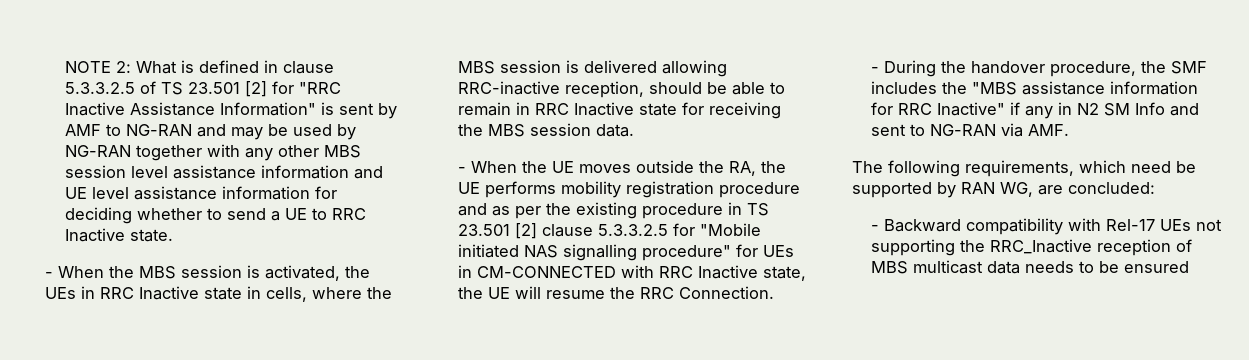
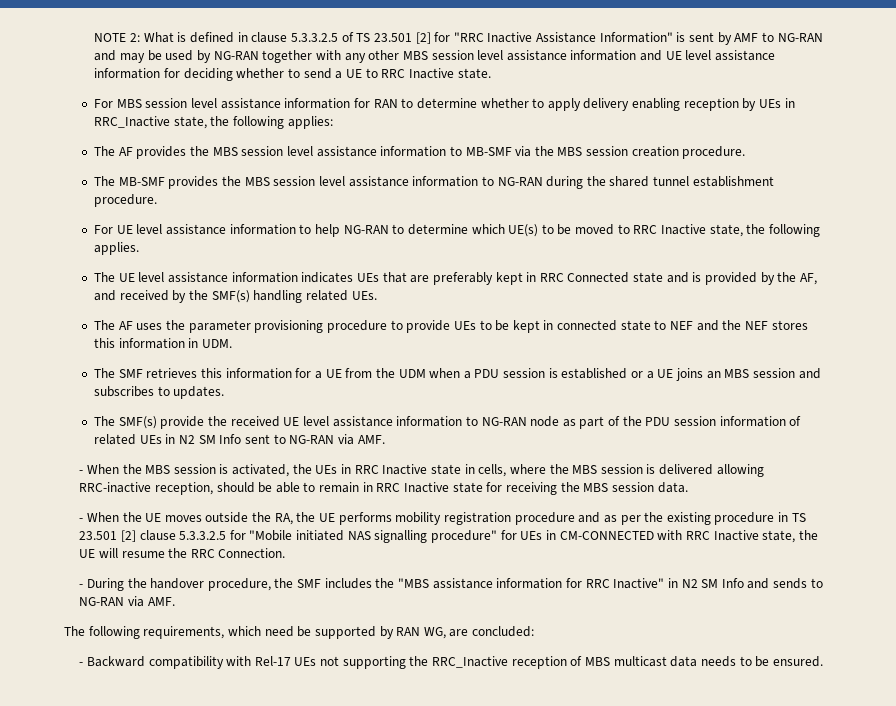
(173, 235) none -> [94,98,795,111] [94,116,333,129] [94,146,746,159] [94,176,774,189] [94,194,158,207] [94,224,820,237] [94,242,140,255] [94,272,817,285] [94,290,377,303] [94,320,808,333] [94,338,232,349] [94,368,821,381] [94,386,225,399] [94,416,802,429] [94,434,385,445] // For MBS session level assistance information for RAN to determine whether to apply delivery enabling reception by UEs in RRC_Inactive state, the following applies: // The AF provides the MBS session level assistance information to MB-SMF via the MBS session creation procedure. // The MB-SMF provides the MBS session level assistance information to NG-RAN during the shared tunnel establishment procedure. // For UE level assistance information to help NG-RAN to determine which UE(s) to be moved to RRC Inactive state, the following applies. // The UE level assistance information indicates UEs that are preferably kept in RRC Connected state and is provided by the AF, and received by the SMF(s) handling related UEs. // The AF uses the parameter provisioning procedure to provide UEs to be kept in connected state to NEF and the NEF stores this information in UDM. // The SMF retrieves this information for a UE from the UDM when a PDU session is established or a UE joins an MBS session and subscribes to updates. // The SMF(s) provide the received UE level assistance information to NG-RAN node as part of the PDU session information of related UEs in N2 SM Info sent to NG-RAN via AMF.
[1010,102,1054,119] if any -> (665, 583) none
[871,124,907,136] sent -> [773,578,808,589] sends
[1124,261,1190,273] ensured -> [772,656,823,667] ensured.

